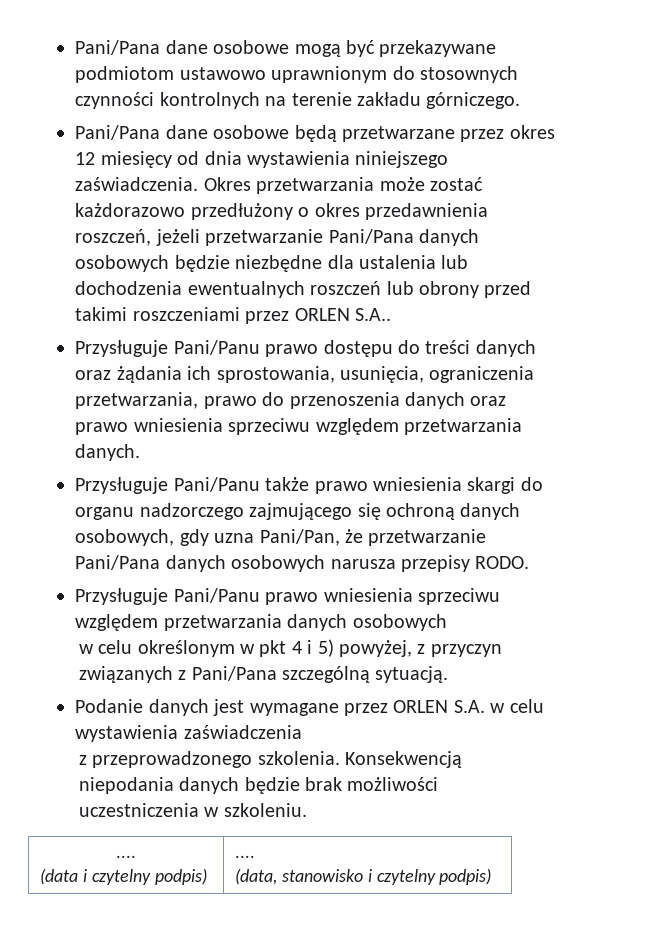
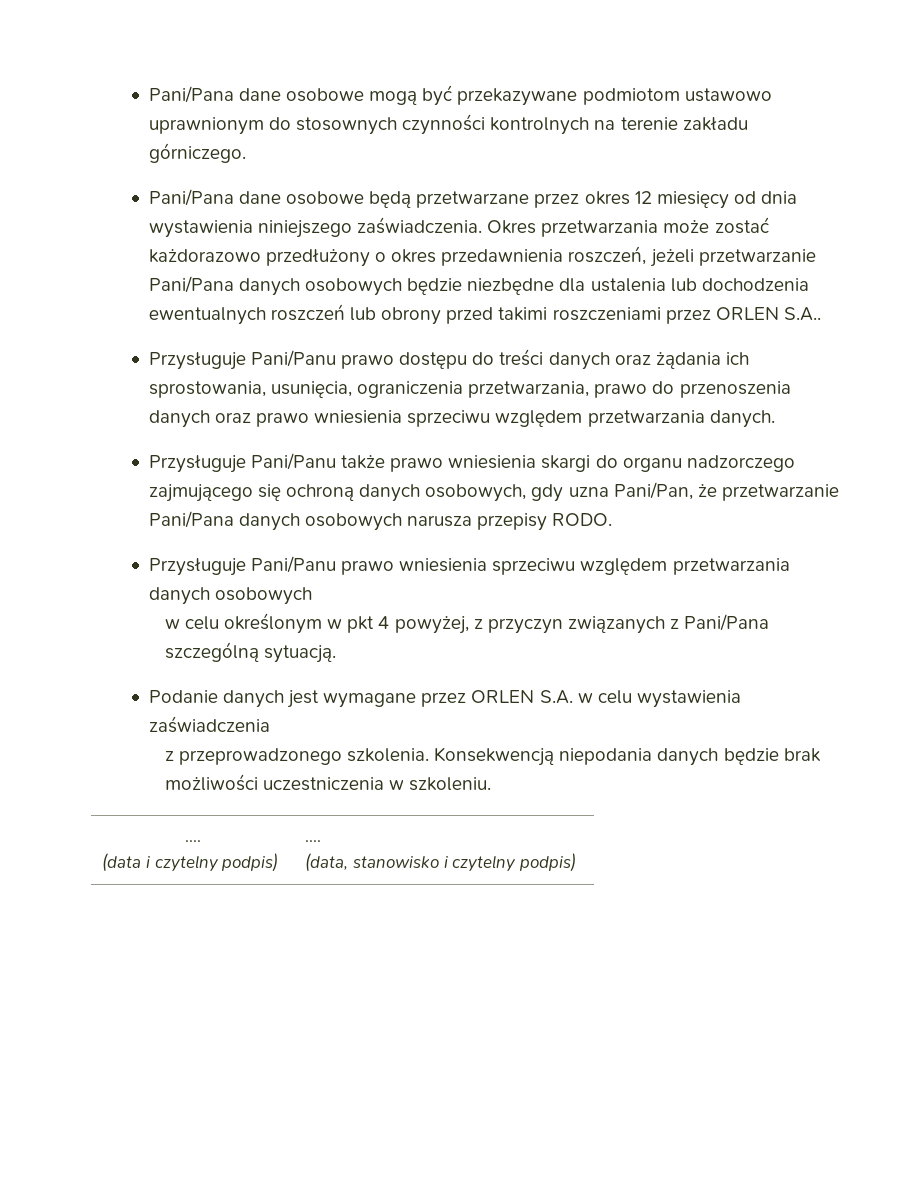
[307,639,334,657] i 5) -> (390, 622) none

